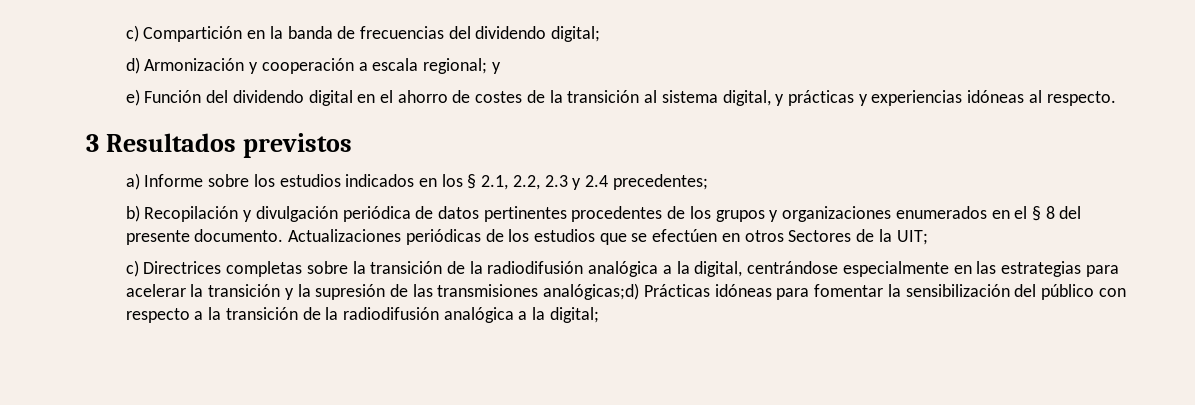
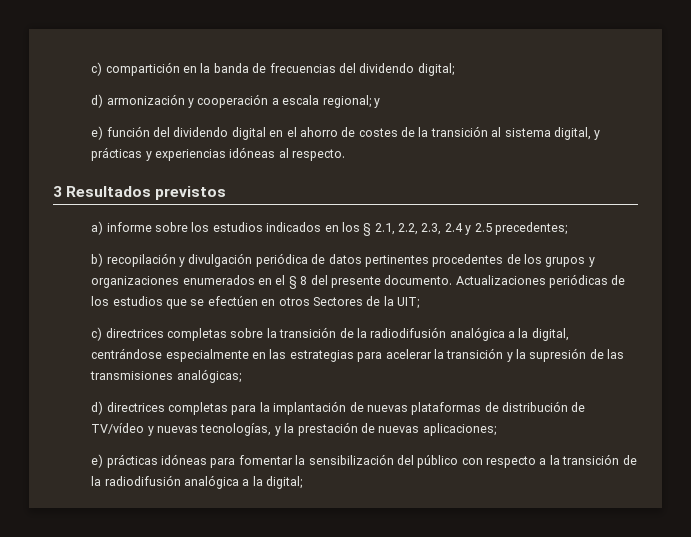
[125,25,243,42] c) Compartición -> [91,62,180,76] c) compartición
[144,58,245,71] Armonización -> [106,94,185,105] armonización
[144,90,202,103] Función -> [106,126,150,137] función
[144,174,204,187] Informe -> [106,222,152,232] informe
[544,175,609,190] 2.3 y 2.4 -> [421,223,492,235] 2.3, 2.4 y 2.5
[144,206,239,222] Recopilación -> [106,253,176,267] recopilación
[143,261,222,274] Directrices -> [105,328,164,338] directrices
[543,283,710,300] analógicas;d) Prácticas -> [176,369,241,383] [91,401,586,415] [91,422,496,436] [91,454,158,468] analógicas; // d) directrices completas para la implantación de nuevas plataformas de distribución de TV/vídeo y nuevas tecnologías, y la prestación de nuevas aplicaciones; // e) prácticas

